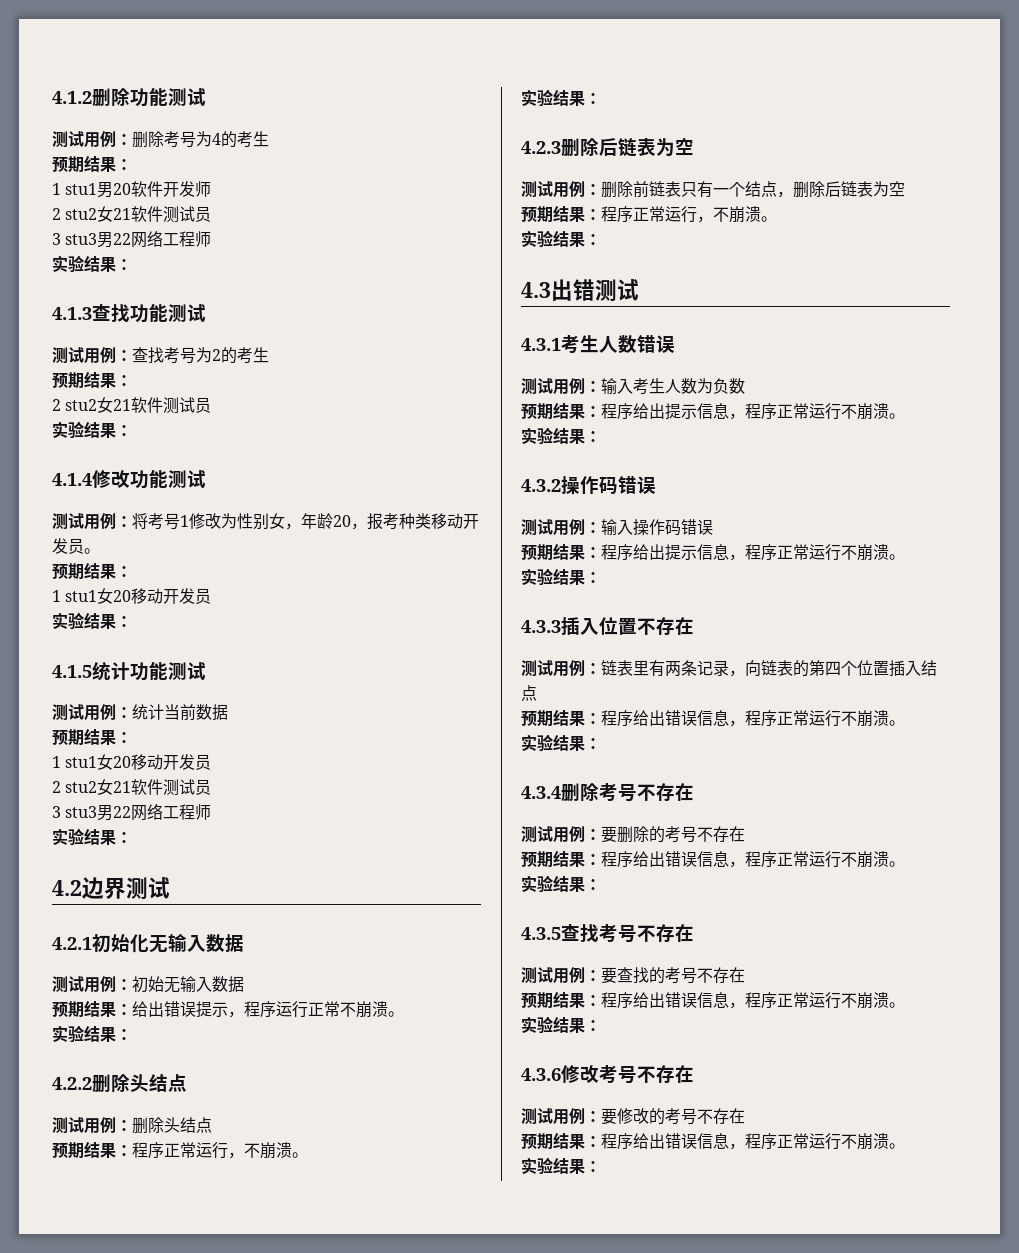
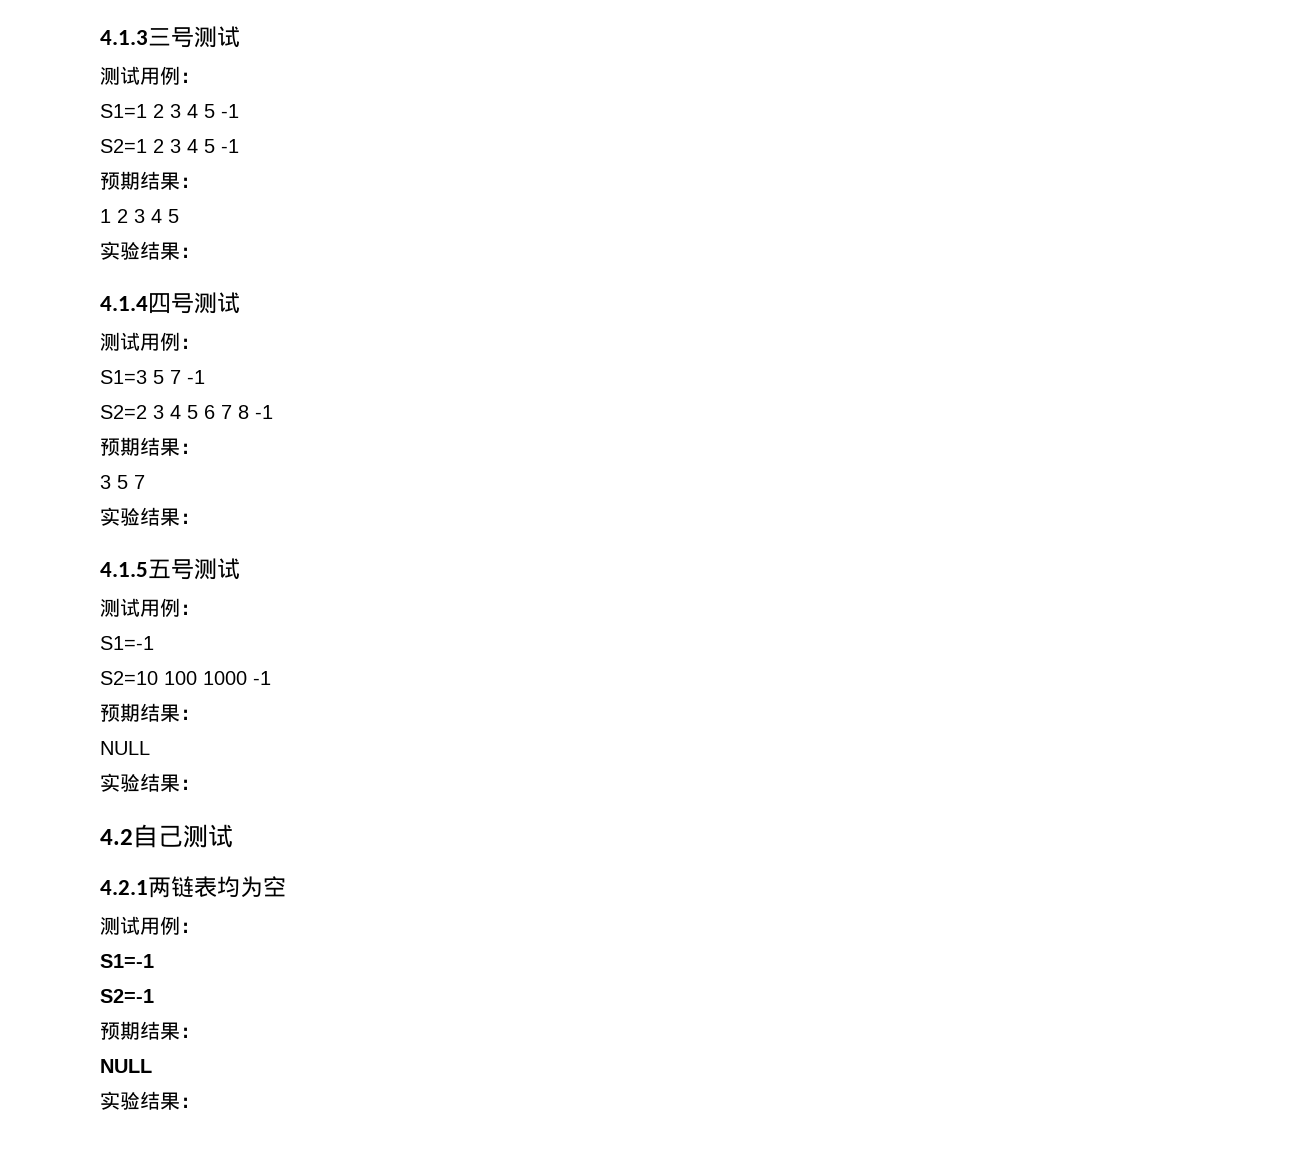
[52,88,206,107] [52,131,269,148] [52,156,132,173] [52,181,212,198] [52,206,212,223] [52,230,212,248] [52,255,132,273] [52,304,206,323] [52,347,269,364] [52,372,132,389] [52,397,212,414] [52,421,132,439] [52,470,206,489] [52,513,479,530] [52,538,100,554] [52,563,132,580] [52,588,212,604] [52,612,132,630] [52,661,206,681] [52,704,228,721] [52,729,132,746] [52,754,212,770] [52,779,212,796] [52,803,212,821] 4.1.2删除功能测试 // 测试用例：删除考号为4的考生 // 预期结果： // 1 stu1男20软件开发师 // 2 stu2女21软件测试员 // 3 stu3男22网络工程师 // 实验结果： // 4.1.3查找功能测试 // 测试用例：查找考号为2的考生 // 预期结果： // 2 stu2女21软件测试员 // 实验结果： // 4.1.4修改功能测试 // 测试用例：将考号1修改为性别女，年龄20，报考种类移动开发员。 // 预期结果： // 1 stu1女20移动开发员 // 实验结果： // 4.1.5统计功能测试 // 测试用例：统计当前数据 // 预期结果： // 1 stu1女20移动开发员 // 2 stu2女21软件测试员 // 3 stu3男22网络工程师 -> [100,26,240,48] [100,66,200,85] [100,104,239,118] [100,139,239,153] [100,171,200,190] [100,209,179,223] [100,241,200,260] [100,292,240,314] [100,332,200,351] [100,370,205,384] [100,405,273,419] [100,437,200,456] [100,475,145,489] [100,507,200,526] [100,558,240,580] [100,598,200,617] [100,636,154,650] [100,671,271,685] [100,703,200,722] [100,741,150,755] 4.1.3三号测试 // 测试用例： // S1=1 2 3 4 5 -1 // S2=1 2 3 4 5 -1 // 预期结果： // 1 2 3 4 5 // 实验结果： // 4.1.4四号测试 // 测试用例： // S1=3 5 7 -1 // S2=2 3 4 5 6 7 8 -1 // 预期结果： // 3 5 7 // 实验结果： // 4.1.5五号测试 // 测试用例： // S1=-1 // S2=10 100 1000 -1 // 预期结果： // NULL
[82,877,126,899] 边界 -> [133,824,183,848] 自己
[92,933,244,953] [52,976,244,993] [52,1001,404,1018] [52,1025,132,1043] [52,1074,187,1093] [52,1117,212,1134] [52,1142,308,1159] [521,89,601,107] [521,138,694,157] [521,181,905,198] [521,206,777,223] [521,230,601,248] [521,279,639,301] [521,335,675,353] [521,378,745,395] [521,403,905,420] [521,427,601,445] [521,476,656,495] [521,519,713,536] [521,544,905,561] [521,568,601,586] [521,617,694,635] [521,660,937,677] [521,685,537,701] [521,710,905,727] [521,734,601,752] [521,783,694,802] [521,826,745,843] [521,851,905,868] [521,875,601,893] [521,924,694,943] [521,967,745,984] [521,992,905,1009] [521,1016,601,1034] [521,1065,694,1084] [521,1108,745,1125] [521,1133,905,1150] 初始化无输入数据 // 测试用例：初始无输入数据 // 预期结果：给出错误提示，程序运行正常不崩溃。 // 实验结果： // 4.2.2删除头结点 // 测试用例：删除头结点 // 预期结果：程序正常运行，不崩溃。 // 实验结果： // 4.2.3删除后链表为空 // 测试用例：删除前链表只有一个结点，删除后链表为空 // 预期结果：程序正常运行，不崩溃。 // 实验结果： // 4.3出错测试 // 4.3.1考生人数错误 // 测试用例：输入考生人数为负数 // 预期结果：程序给出提示信息，程序正常运行不崩溃。 // 实验结果： // 4.3.2操作码错误 // 测试用例：输入操作码错误 // 预期结果：程序给出提示信息，程序正常运行不崩溃。 // 实验结果： // 4.3.3插入位置不存在 // 测试用例：链表里有两条记录，向链表的第四个位置插入结点 // 预期结果：程序给出错误信息，程序正常运行不崩溃。 // 实验结果： // 4.3.4删除考号不存在 // 测试用例：要删除的考号不存在 // 预期结果：程序给出错误信息，程序正常运行不崩溃。 // 实验结果： // 4.3.5查找考号不存在 // 测试用例：要查找的考号不存在 // 预期结果：程序给出错误信息，程序正常运行不崩溃。 // 实验结果： // 4.3.6修改考号不存在 // 测试用例：要修改的考号不存在 // 预期结果：程序给出错误信息，程序正常运行不崩溃。 -> [148,876,286,898] [100,916,200,935] [100,954,154,968] [100,989,154,1003] [100,1021,200,1040] [100,1059,152,1073] 两链表均为空 // 测试用例： // S1=-1 // S2=-1 // 预期结果： // NULL

